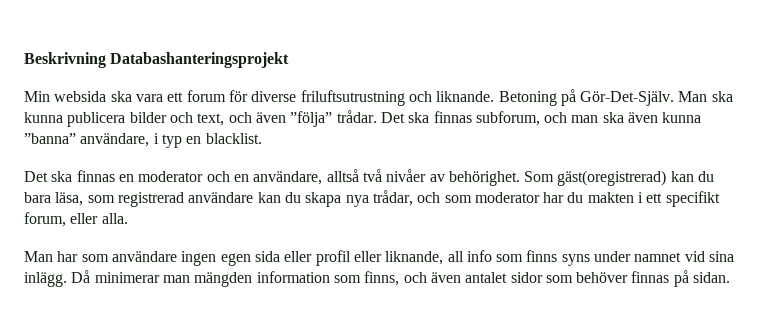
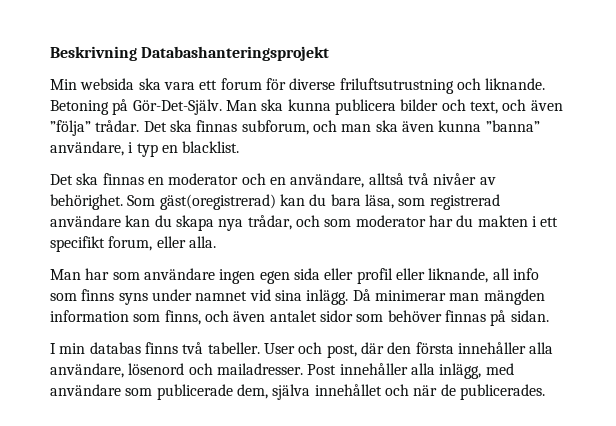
(731, 277) none -> [50,342,554,358] [50,363,514,379] [50,384,545,400] // I min databas finns två tabeller. User och post, där den första innehåller alla användare, lösenord och mailadresser. Post innehåller alla inlägg, med användare som publicerade dem, själva innehållet och när de publicerades.

